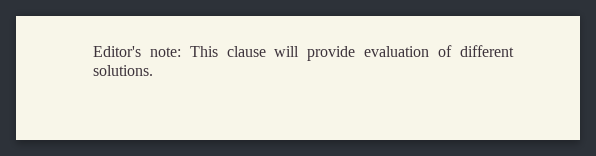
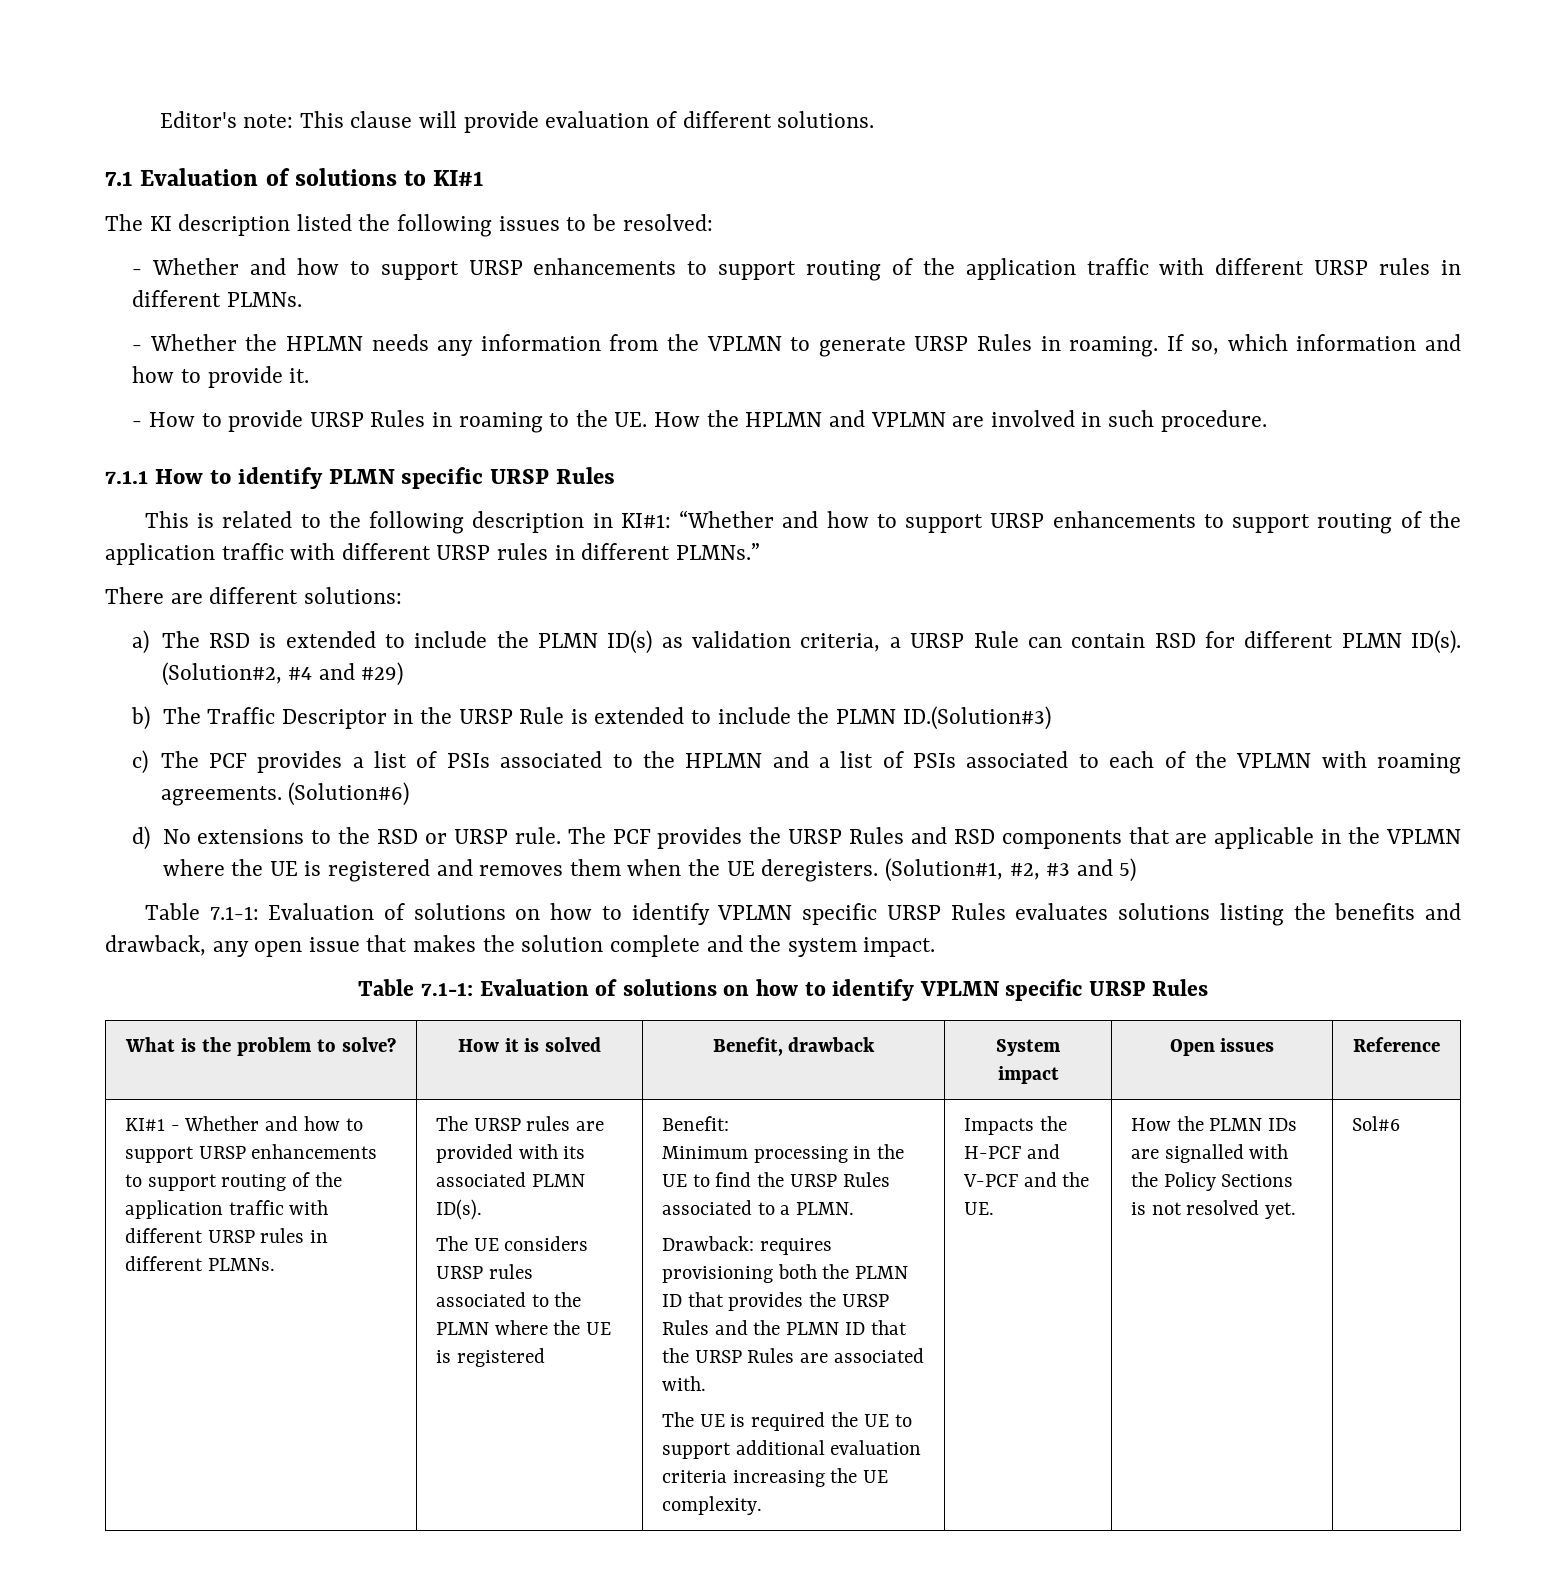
(153, 70) none -> [105,168,485,186] [105,214,713,237] [132,258,1461,281] [132,290,302,307] [132,334,1461,357] [132,366,310,388] [132,410,1267,433] [105,467,616,489] [144,510,1462,534] [105,543,760,565] [105,587,402,604] [132,630,1461,654] [161,662,404,686] [131,706,1051,730] [132,750,1461,774] [160,782,410,806] [132,826,1461,850] [162,858,1137,882] [144,903,1461,926] [105,935,936,957] [358,979,1208,1001] [125,1037,396,1056] [457,1037,602,1052] [712,1037,876,1056] [996,1039,1061,1056] [997,1066,1059,1084] [1169,1038,1275,1056] [1353,1037,1440,1052] [124,1116,364,1131] [124,1144,378,1163] [124,1172,343,1191] [124,1200,329,1219] [124,1228,329,1243] [124,1256,275,1271] [435,1116,605,1131] [435,1144,586,1163] [435,1172,585,1187] [435,1199,482,1220] [435,1236,589,1251] [435,1264,533,1279] [435,1292,582,1307] [435,1320,612,1335] [435,1348,545,1367] [661,1116,729,1131] [661,1144,905,1163] [661,1172,891,1187] [661,1200,855,1215] [661,1236,832,1255] [661,1264,909,1283] [661,1292,890,1311] [661,1320,908,1335] [661,1348,925,1363] [661,1376,706,1391] [661,1412,913,1431] [661,1440,922,1459] [661,1468,889,1487] [661,1496,762,1515] [963,1116,1067,1135] [963,1144,1060,1159] [962,1172,1090,1187] [963,1202,994,1215] [1130,1116,1298,1131] [1130,1144,1289,1163] [1130,1172,1294,1191] [1130,1200,1297,1219] [1351,1116,1400,1131] // 7.1 Evaluation of solutions to KI#1 // The KI description listed the following issues to be resolved: // - Whether and how to support URSP enhancements to support routing of the application traffic with different URSP rules in different PLMNs. // - Whether the HPLMN needs any information from the VPLMN to generate URSP Rules in roaming. If so, which information and how to provide it. // - How to provide URSP Rules in roaming to the UE. How the HPLMN and VPLMN are involved in such procedure. // 7.1.1 How to identify PLMN specific URSP Rules // This is related to the following description in KI#1: “Whether and how to support URSP enhancements to support routing of the application traffic with different URSP rules in different PLMNs.” // There are different solutions: // a) The RSD is extended to include the PLMN ID(s) as validation criteria, a URSP Rule can contain RSD for different PLMN ID(s). (Solution#2, #4 and #29) // b) The Traffic Descriptor in the URSP Rule is extended to include the PLMN ID.(Solution#3) // c) The PCF provides a list of PSIs associated to the HPLMN and a list of PSIs associated to each of the VPLMN with roaming agreements. (Solution#6) // d) No extensions to the RSD or URSP rule. The PCF provides the URSP Rules and RSD components that are applicable in the VPLMN where the UE is registered and removes them when the UE deregisters. (Solution#1, #2, #3 and 5) // Table 7.1-1: Evaluation of solutions on how to identify VPLMN specific URSP Rules evaluates solutions listing the benefits and drawback, any open issue that makes the solution complete and the system impact. // Table 7.1-1: Evaluation of solutions on how to identify VPLMN specific URSP Rules // What is the problem to solve? | How it is solved | Benefit, drawback | System impact | Open issues | Reference // KI#1 - Whether and how to support URSP enhancements to support routing of the application traffic with different URSP rules in different PLMNs. | The URSP rules are provided with its associated PLMN ID(s). // The UE considers URSP rules associated to the PLMN where the UE is registered | Benefit: // Minimum processing in the UE to find the URSP Rules associated to a PLMN. // Drawback: requires provisioning both the PLMN ID that provides the URSP Rules and the PLMN ID that the URSP Rules are associated with. // The UE is required the UE to support additional evaluation criteria increasing the UE complexity. | Impacts the H-PCF and V-PCF and the UE. | How the PLMN IDs are signalled with the Policy Sections is not resolved yet. | Sol#6

